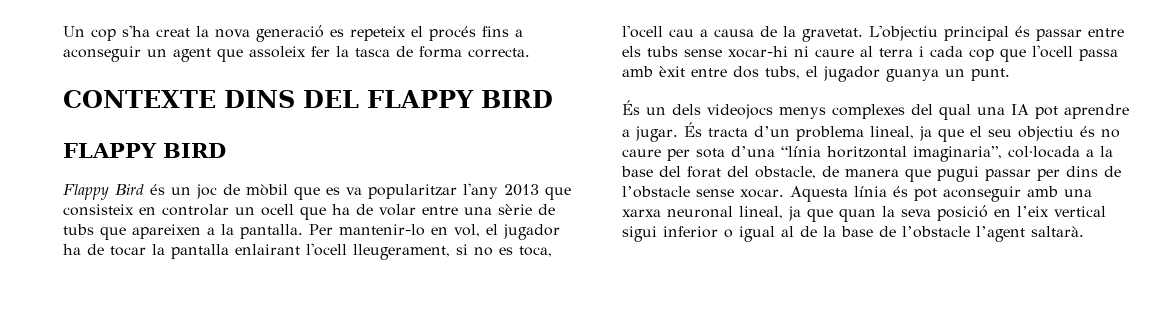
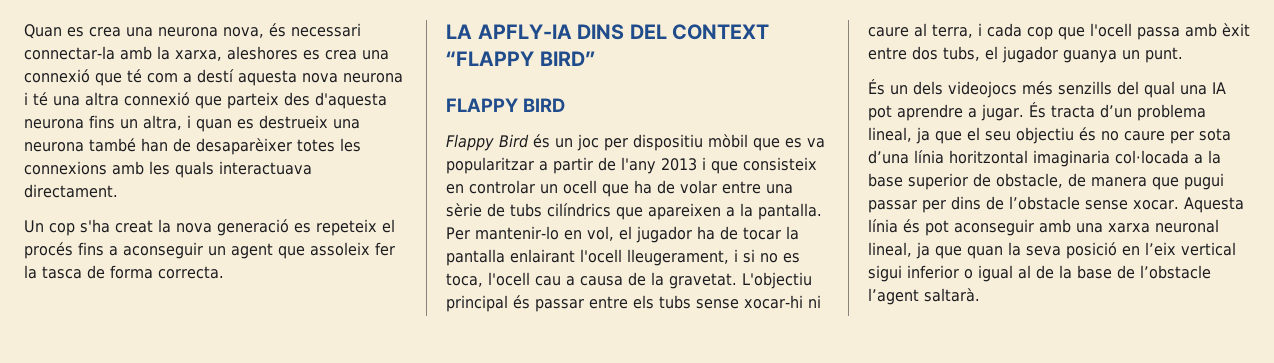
(63, 31) none -> [24,23,361,39] [24,46,389,61] [24,69,403,86] [24,92,387,109] [24,115,360,132] [24,138,361,155] [24,161,312,178] [24,184,118,198] Quan es crea una neurona nova, és necessari connectar-la amb la xarxa, aleshores es crea una connexió que té com a destí aquesta nova neurona i té una altra connexió que parteix des d'aquesta neurona fins un altra, i quan es destrueix una neurona també han de desaparèixer totes les connexions amb les quals interactuava directament. //
[63,90,553,108] CONTEXTE DINS DEL FLAPPY BIRD -> [446,24,770,40] [446,51,595,66] LA APFLY-IA DINS DEL CONTEXT “FLAPPY BIRD”
[223,184,240,195] de -> [604,134,703,151] per dispositiu
(457, 191) none -> [539,157,616,174] a partir de
(539, 190) none -> [702,157,706,170] i
(94, 229) none -> [547,203,611,217] cilíndrics
(450, 252) none -> [734,249,738,262] i
[879,48,913,57] terra -> [932,24,973,38] terra,
[779,104,905,119] menys complexes -> [1022,81,1112,95] més senzills
[781,146,1002,162] “línia horitzontal imaginaria”, -> [914,150,1110,167] línia horitzontal imaginaria
[659,166,749,178] del forat del -> [908,173,991,190] superior de

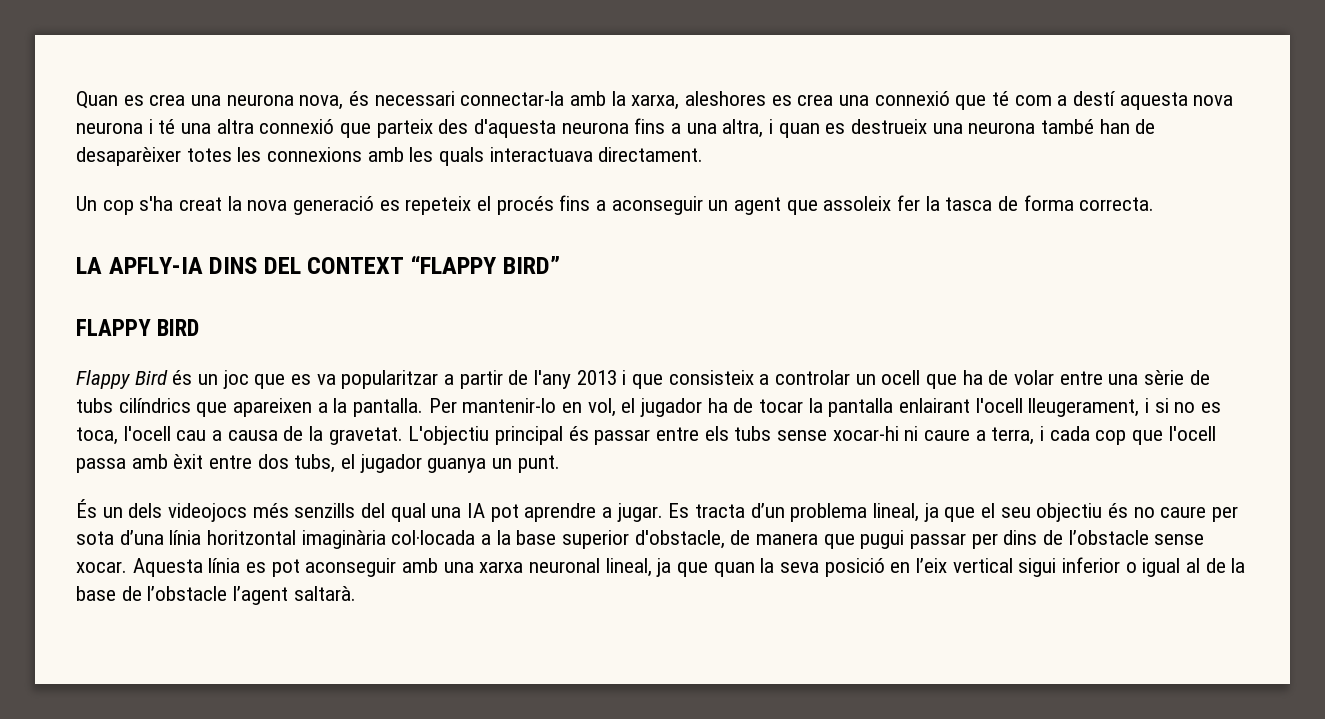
[120,119,138,129] un -> [671,123,717,134] a una
[604,134,748,151] per dispositiu mòbil -> (249, 379) none
[446,184,464,194] en -> [759,374,770,385] a
[914,23,927,37] al -> [975,430,986,441] a
[1028,102,1046,118] És -> [668,503,690,518] Es
[1033,150,1110,167] imaginaria -> [301,530,386,549] imaginària
[973,173,1063,188] de obstacle, -> [634,530,725,549] d'obstacle,
[903,219,920,233] és -> [246,562,267,573] es

